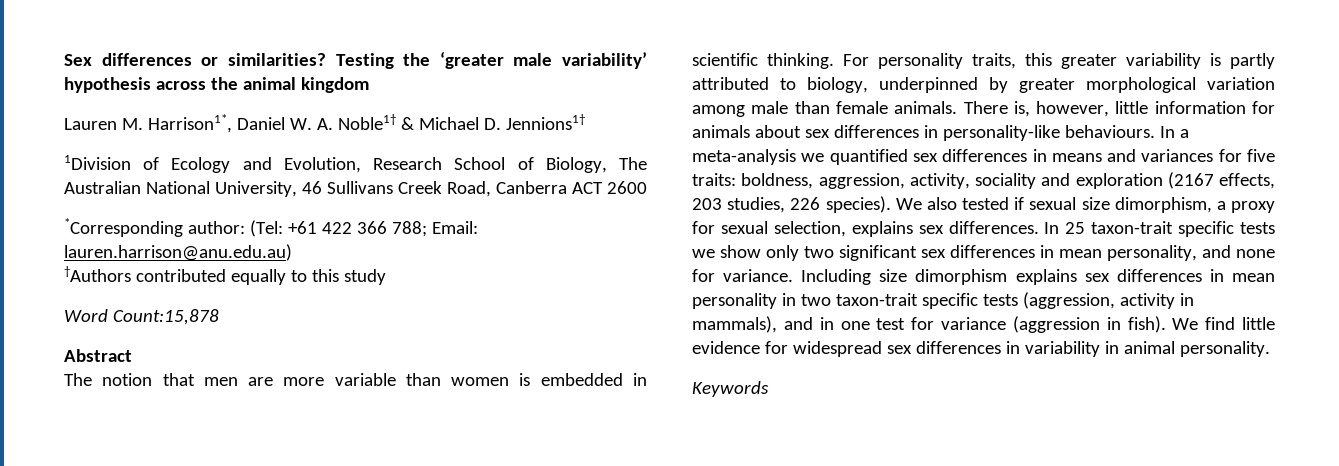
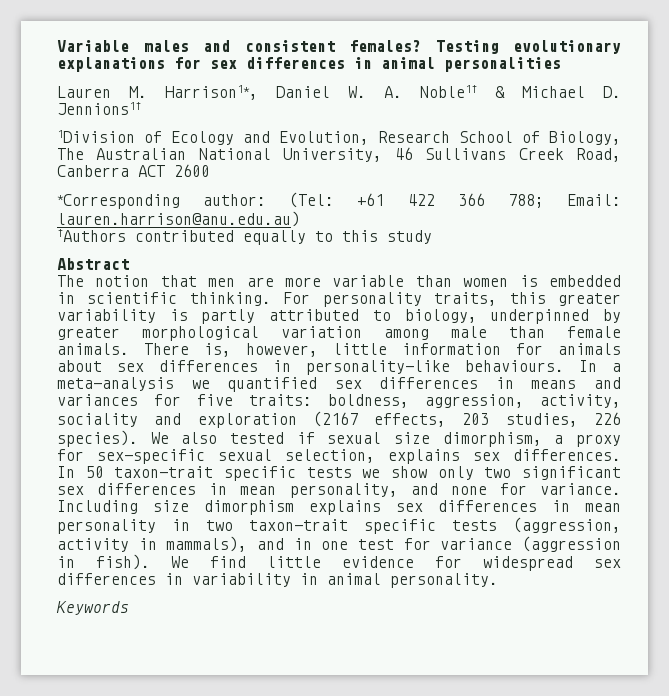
[64,51,647,69] [64,77,369,93] Sex differences or similarities? Testing the ‘greater male variability’ hypothesis across the animal kingdom -> [57,40,621,54] [57,57,561,72] Variable males and consistent females? Testing evolutionary explanations for sex differences in animal personalities
[64,309,219,325] // Word Count:15,878 -> (432, 237) none
(715, 227) none -> [97,449,205,464] sex-specific
[1065,222,1086,234] 25 -> [85,466,104,478] 50

